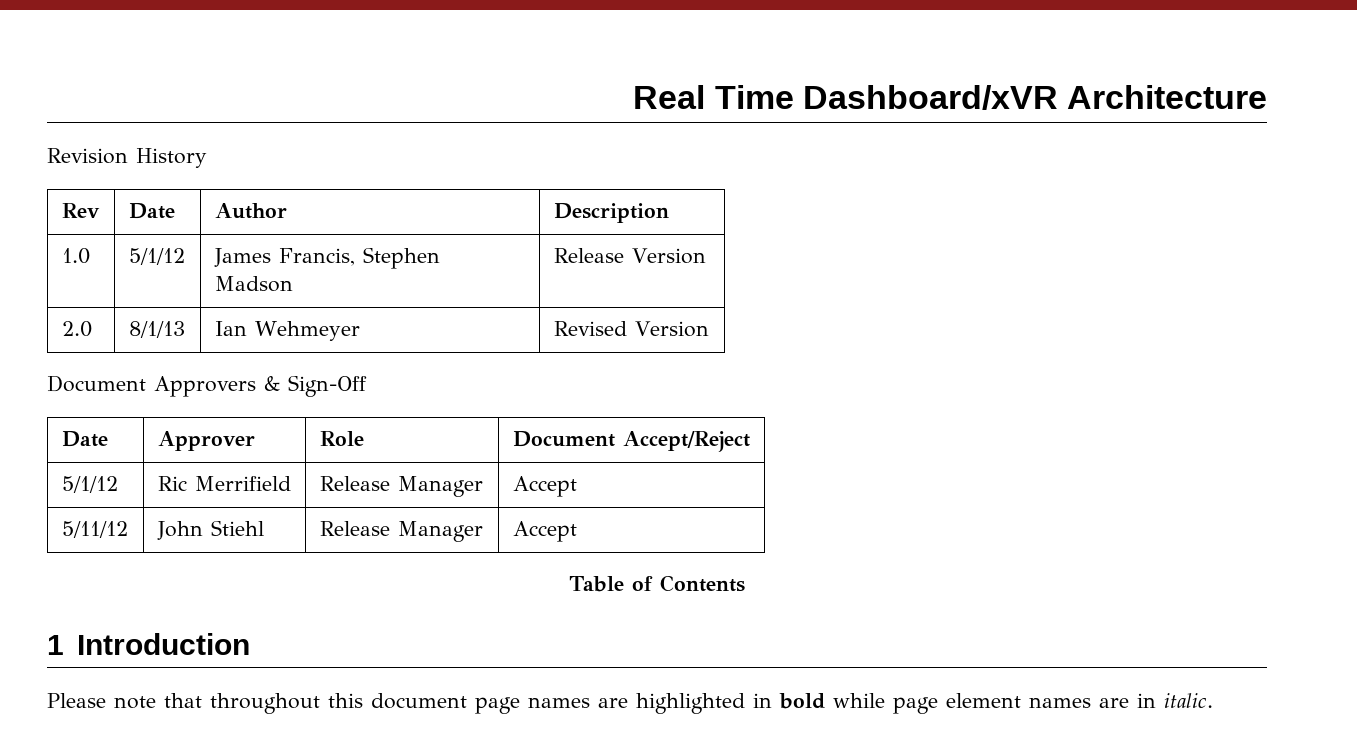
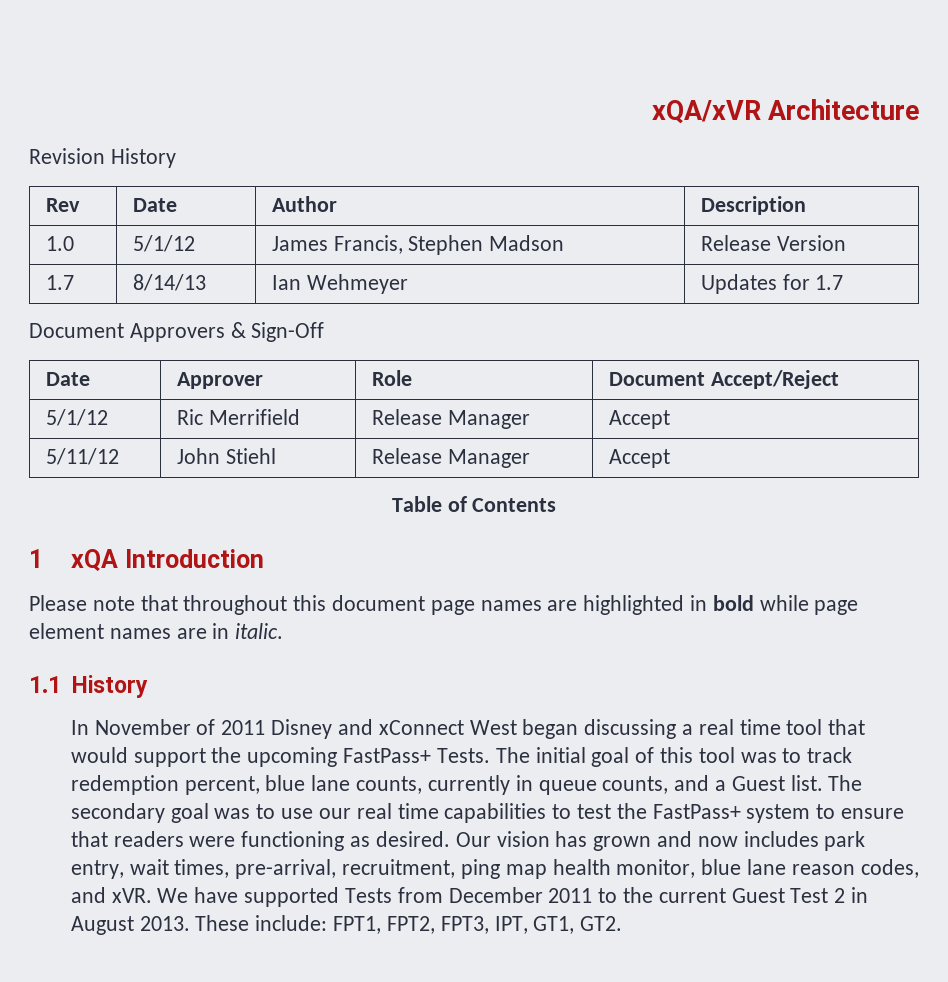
[633,85,1058,110] Real Time Dashboard/xVR -> [651,100,761,124] xQA/xVR
[61,321,92,337] [128,321,185,338] 2.0 | 8/1/13 -> [45,275,74,290] [132,274,206,291] 1.7 | 8/14/13
[553,321,709,337] Revised Version -> [700,274,844,294] Updates for 1.7
(64, 645) none -> [70,549,118,572] xQA
(1213, 700) none -> [29,675,148,698] [70,719,866,739] [70,747,853,767] [70,775,863,795] [70,803,904,823] [70,831,866,851] [70,859,919,879] [70,887,868,907] [70,915,623,935] // 1.1 History // In November of 2011 Disney and xConnect West began discussing a real time tool that would support the upcoming FastPass+ Tests. The initial goal of this tool was to track redemption percent, blue lane counts, currently in queue counts, and a Guest list. The secondary goal was to use our real time capabilities to test the FastPass+ system to ensure that readers were functioning as desired. Our vision has grown and now includes park entry, wait times, pre-arrival, recruitment, ping map health monitor, blue lane reason codes, and xVR. We have supported Tests from December 2011 to the current Guest Test 2 in August 2013. These include: FPT1, FPT2, FPT3, IPT, GT1, GT2.

